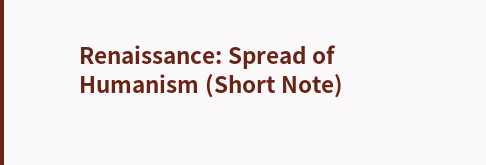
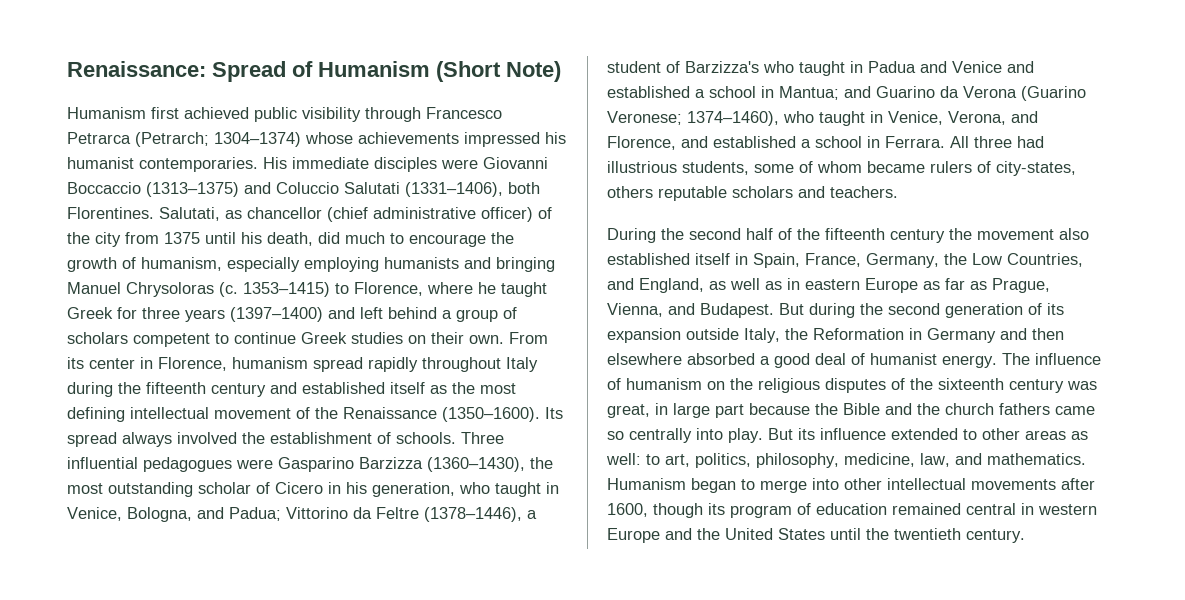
(344, 86) none -> [67,107,502,122] [67,132,566,147] [67,157,548,172] [67,182,540,197] [67,207,552,222] [67,232,514,247] [67,257,555,272] [67,282,547,297] [67,307,517,322] [67,332,548,347] [67,357,538,372] [67,382,516,397] [67,407,563,422] [67,432,504,447] [67,457,553,472] [67,482,559,497] [67,507,537,522] [607,61,1034,76] [607,86,1086,101] [607,111,1038,126] [607,136,1044,150] [607,161,1076,176] [607,186,898,201] [607,228,1089,243] [607,253,1083,268] [607,278,1050,293] [607,303,1064,318] [607,328,1064,343] [607,353,1101,368] [607,378,1097,393] [607,403,1095,418] [607,428,1088,443] [606,453,1086,468] [607,478,1095,493] [607,503,1097,518] [607,528,1025,543] // Humanism first achieved public visibility through Francesco Petrarca (Petrarch; 1304–1374) whose achievements impressed his humanist contemporaries. His immediate disciples were Giovanni Boccaccio (1313–1375) and Coluccio Salutati (1331–1406), both Florentines. Salutati, as chancellor (chief administrative officer) of the city from 1375 until his death, did much to encourage the growth of humanism, especially employing humanists and bringing Manuel Chrysoloras (c. 1353–1415) to Florence, where he taught Greek for three years (1397–1400) and left behind a group of scholars competent to continue Greek studies on their own. From its center in Florence, humanism spread rapidly throughout Italy during the fifteenth century and established itself as the most defining intellectual movement of the Renaissance (1350–1600). Its spread always involved the establishment of schools. Three influential pedagogues were Gasparino Barzizza (1360–1430), the most outstanding scholar of Cicero in his generation, who taught in Venice, Bologna, and Padua; Vittorino da Feltre (1378–1446), a student of Barzizza's who taught in Padua and Venice and established a school in Mantua; and Guarino da Verona (Guarino Veronese; 1374–1460), who taught in Venice, Verona, and Florence, and established a school in Ferrara. All three had illustrious students, some of whom became rulers of city-states, others reputable scholars and teachers. // During the second half of the fifteenth century the movement also established itself in Spain, France, Germany, the Low Countries, and England, as well as in eastern Europe as far as Prague, Vienna, and Budapest. But during the second generation of its expansion outside Italy, the Reformation in Germany and then elsewhere absorbed a good deal of humanist energy. The influence of humanism on the religious disputes of the sixteenth century was great, in large part because the Bible and the church fathers came so centrally into play. But its influence extended to other areas as well: to art, politics, philosophy, medicine, law, and mathematics. Humanism began to merge into other intellectual movements after 1600, though its program of education remained central in western Europe and the United States until the twentieth century.

